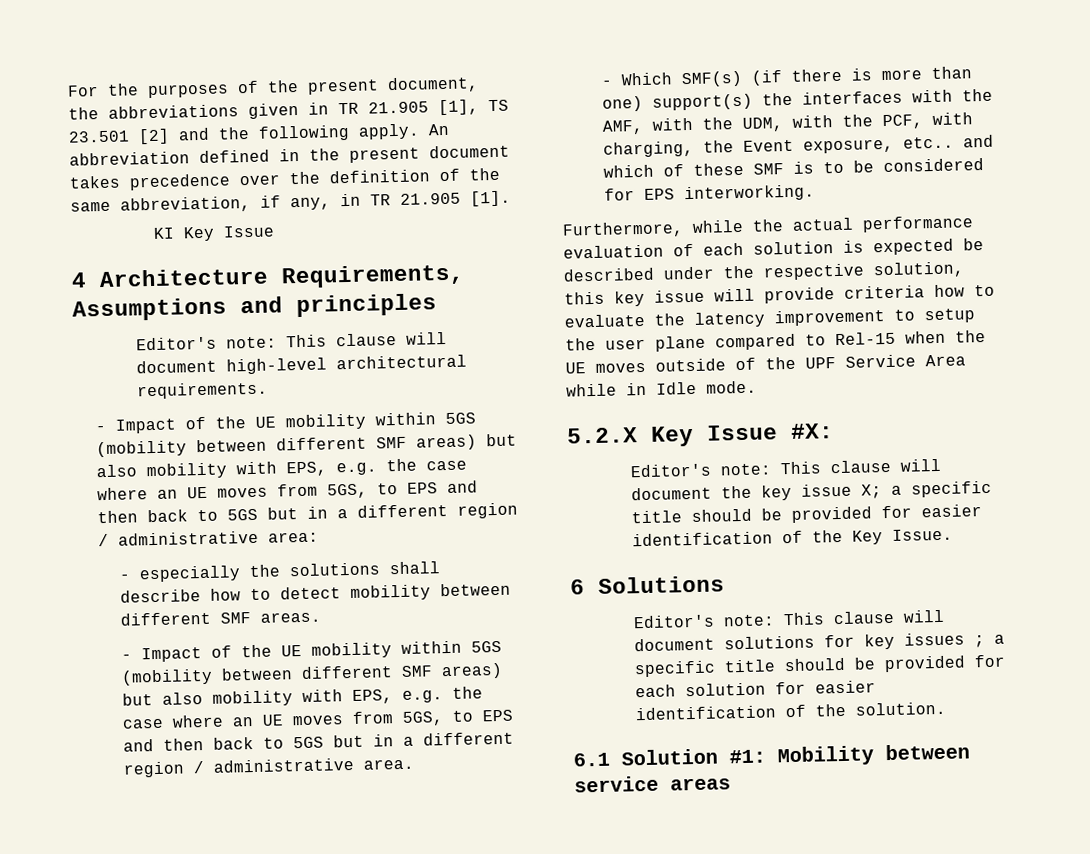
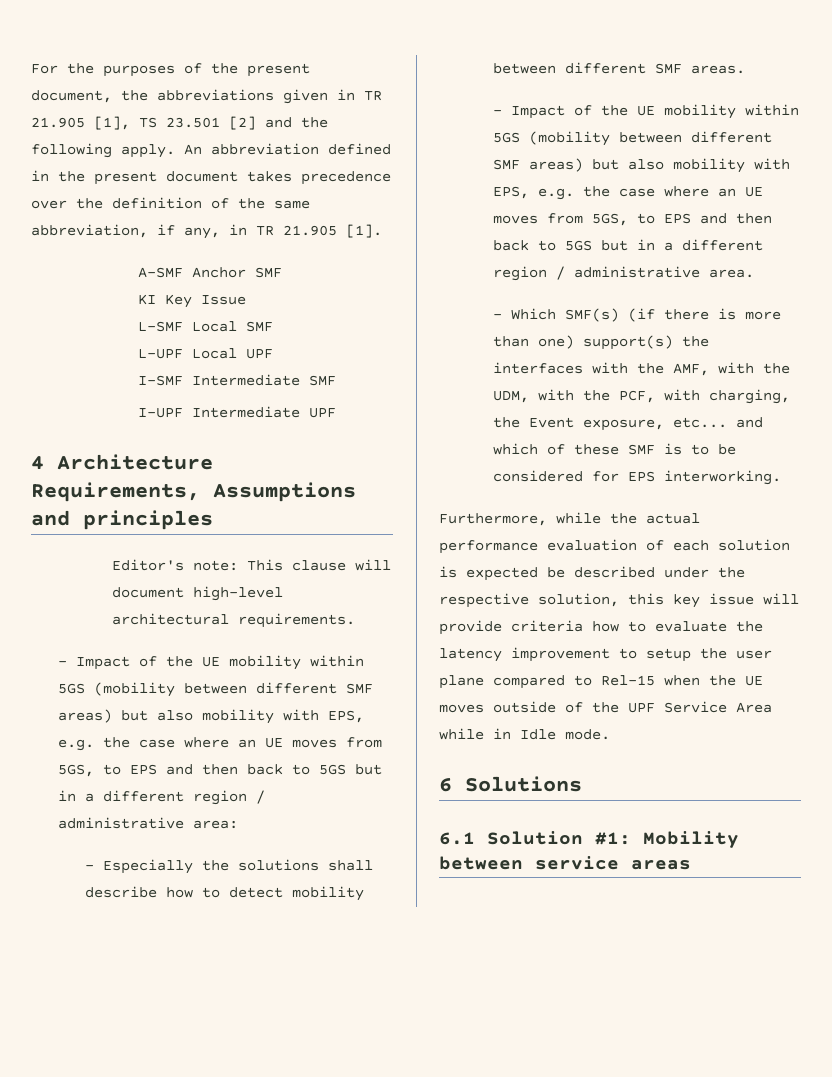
(511, 198) none -> [138,267,283,278] // A-SMF Anchor SMF
(276, 231) none -> [138,321,274,332] [138,348,274,359] [138,374,337,386] [138,406,337,418] // L-SMF Local SMF // L-UPF Local UPF // I-SMF Intermediate SMF // I-UPF Intermediate UPF
[138,565,241,583] especially -> [102,859,193,874] Especially
[902,136,954,149] etc.. -> [672,417,727,428] etc...
[567,423,834,447] [629,458,941,478] [630,480,992,501] [630,504,982,524] [631,528,953,547] [570,575,725,595] [632,609,945,629] [633,632,1005,652] [633,654,1005,678] [634,680,876,698] [634,701,946,721] 5.2.X Key Issue #X: // Editor's note: This clause will document the key issue X; a specific title should be provided for easier identification of the Key Issue. // 6 Solutions // Editor's note: This clause will document solutions for key issues ; a specific title should be provided for each solution for easier identification of the solution. -> [439,776,582,792] 6 Solutions

